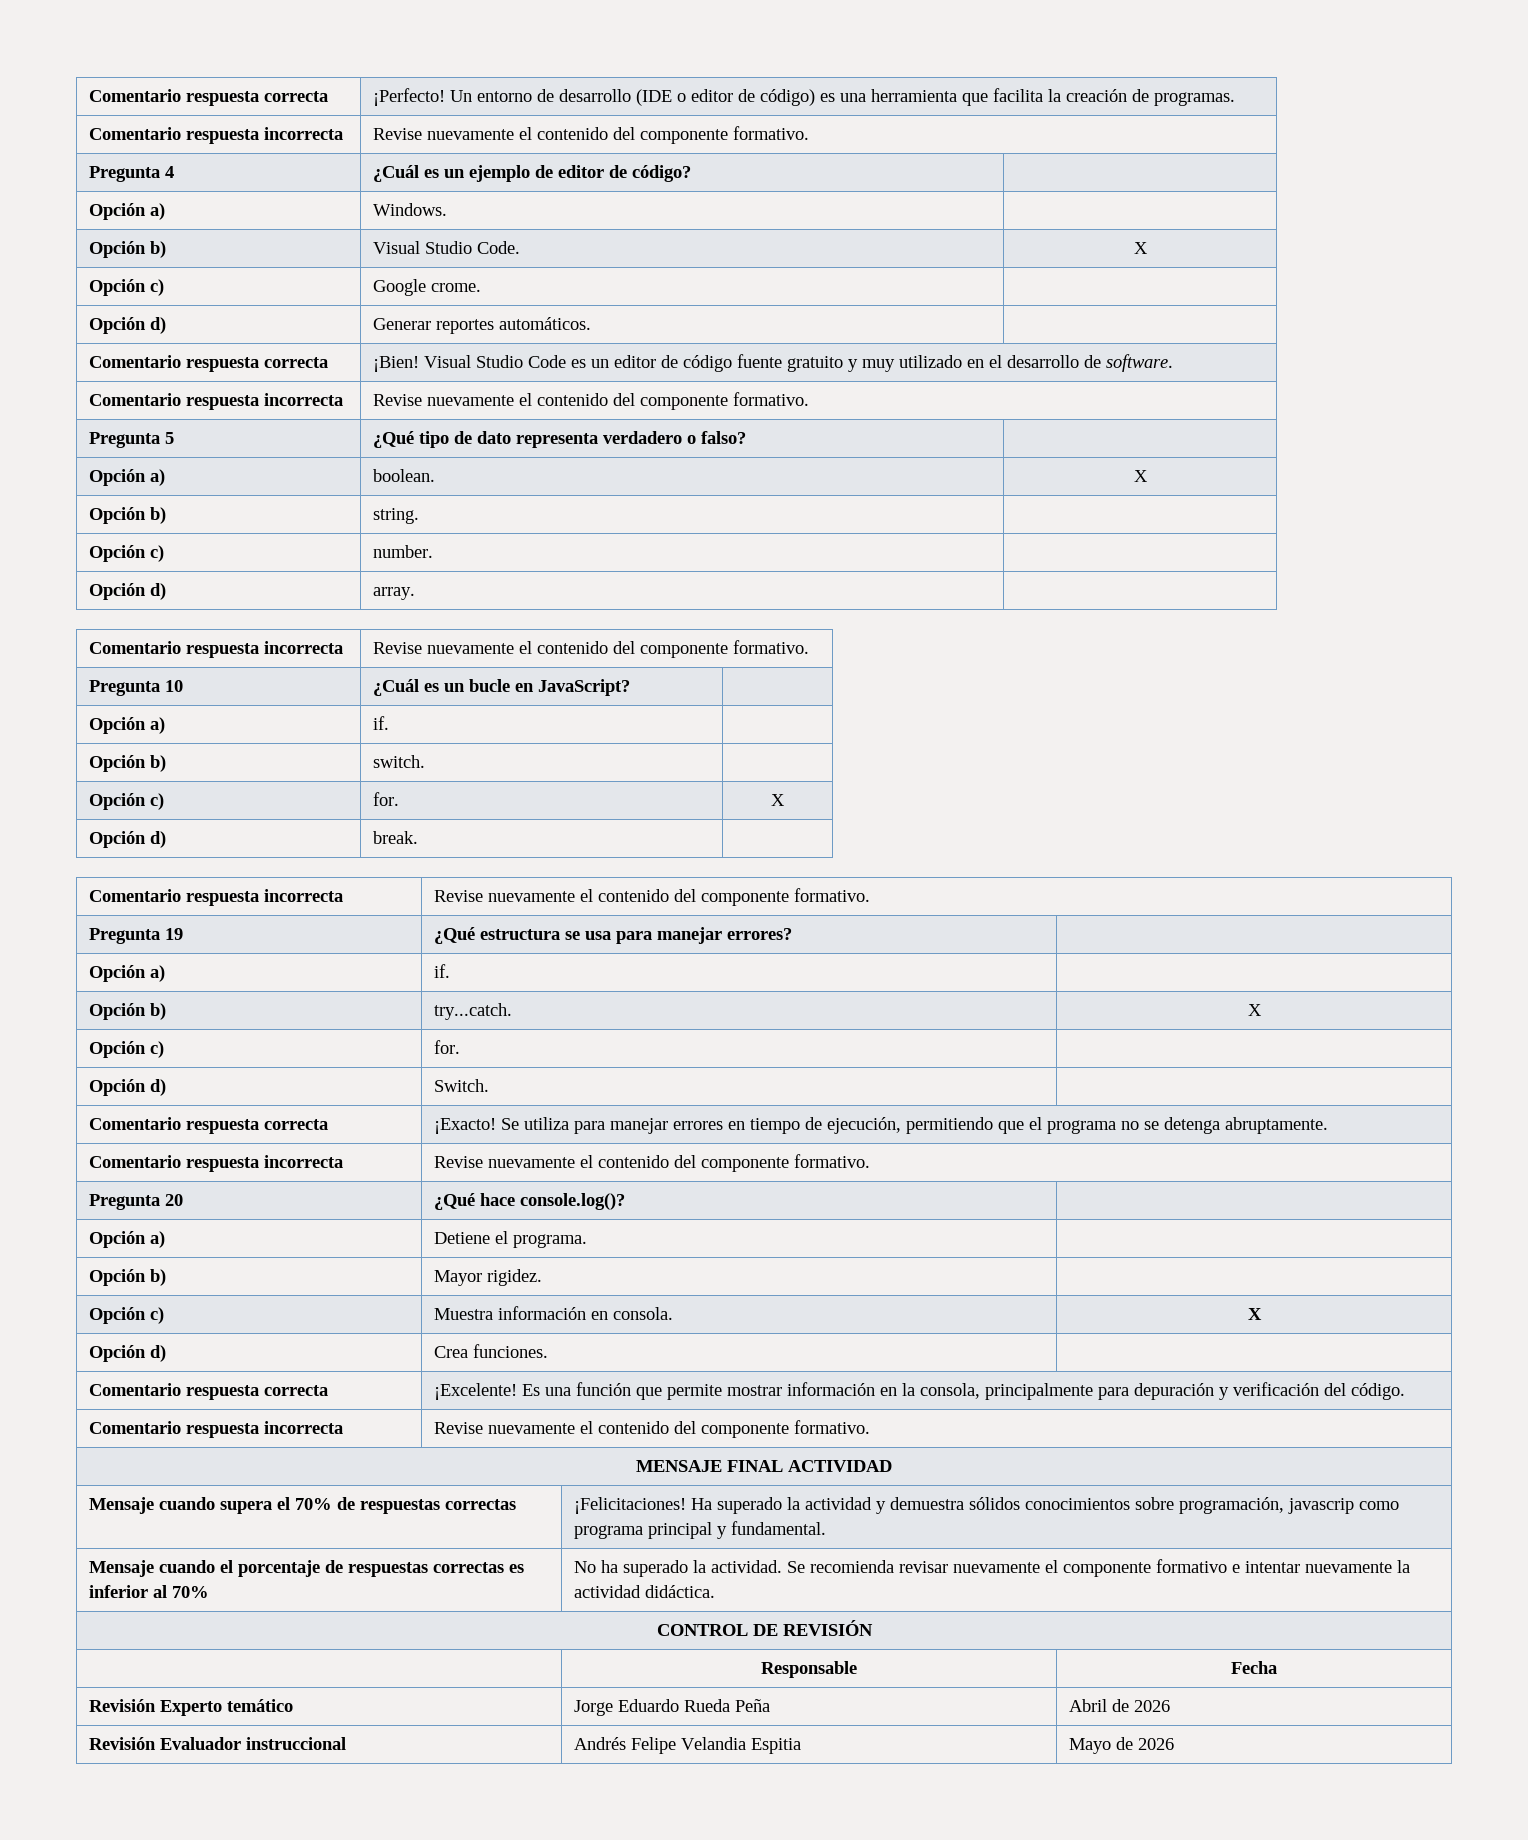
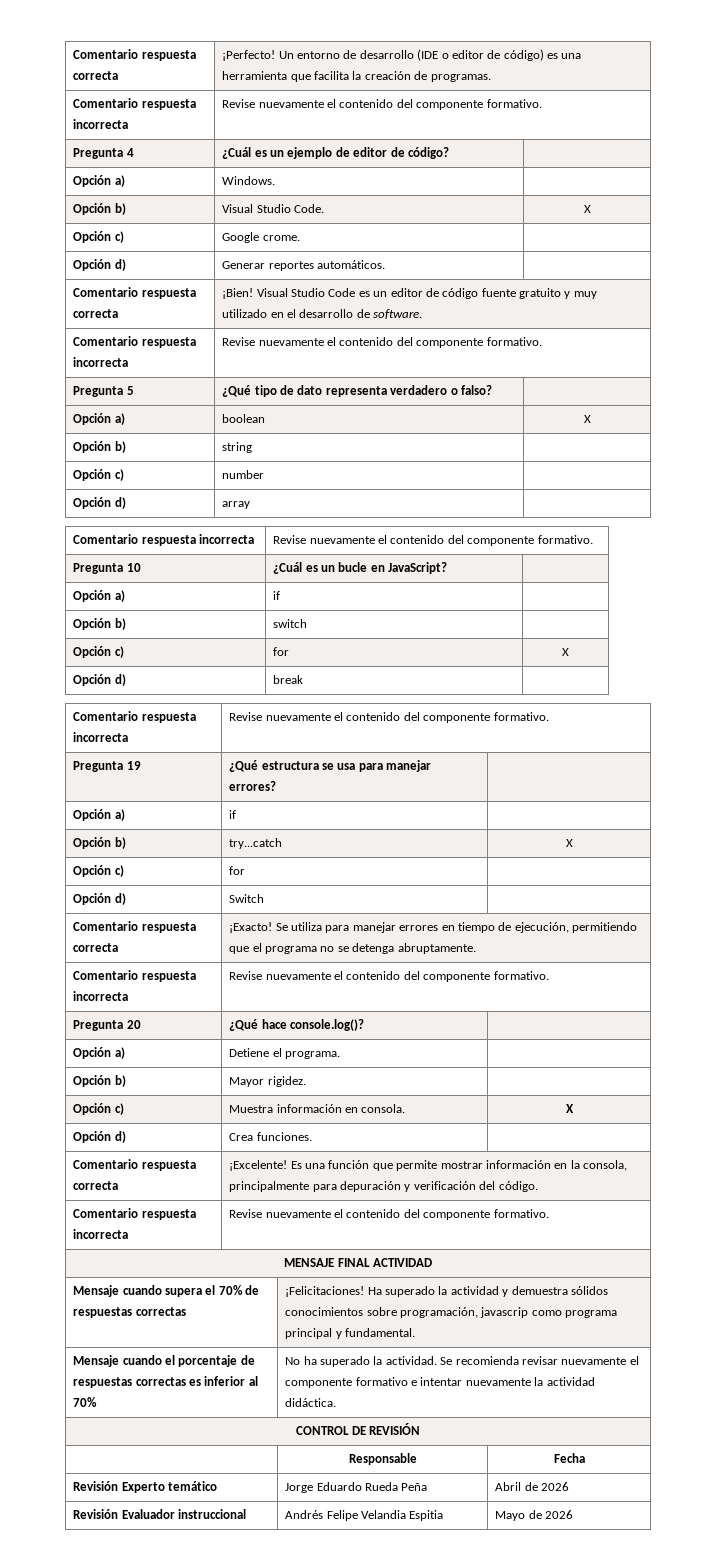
[373,469,436,482] boolean. -> [222,414,266,423] boolean
[373,508,420,524] [89,545,165,562] [373,545,434,558] [89,583,167,600] [373,587,416,600] string. | // Opción c) | number. | // Opción d) | array. -> [222,442,253,453] [73,469,124,481] [222,470,265,479] [73,497,126,509] [222,501,251,509] string | // Opción c) | number | // Opción d) | array
[373,716,390,730] [89,755,167,772] [373,755,426,768] [89,793,165,810] [373,792,400,806] [771,794,785,806] [89,831,167,848] [373,831,419,844] if. | // Opción b) | switch. | // Opción c) | for. | X // Opción d) | break. -> [273,591,281,600] [73,618,126,630] [273,619,308,628] [73,646,124,658] [273,647,290,656] [562,648,569,656] [73,674,126,686] [273,675,304,684] if | // Opción b) | switch | // Opción c) | for | X // Opción d) | break
[434,964,451,978] [89,1003,167,1020] [434,1003,513,1020] [1247,1004,1262,1016] [89,1041,165,1058] [434,1040,461,1054] [89,1079,167,1096] [434,1079,490,1092] if. | // Opción b) | try...catch. | X // Opción c) | for. | // Opción d) | Switch. -> [229,810,237,819] [73,837,126,849] [229,838,283,849] [565,839,573,847] [73,865,124,877] [229,866,246,875] [73,893,126,905] [229,894,265,903] if | // Opción b) | try...catch | X // Opción c) | for | // Opción d) | Switch

